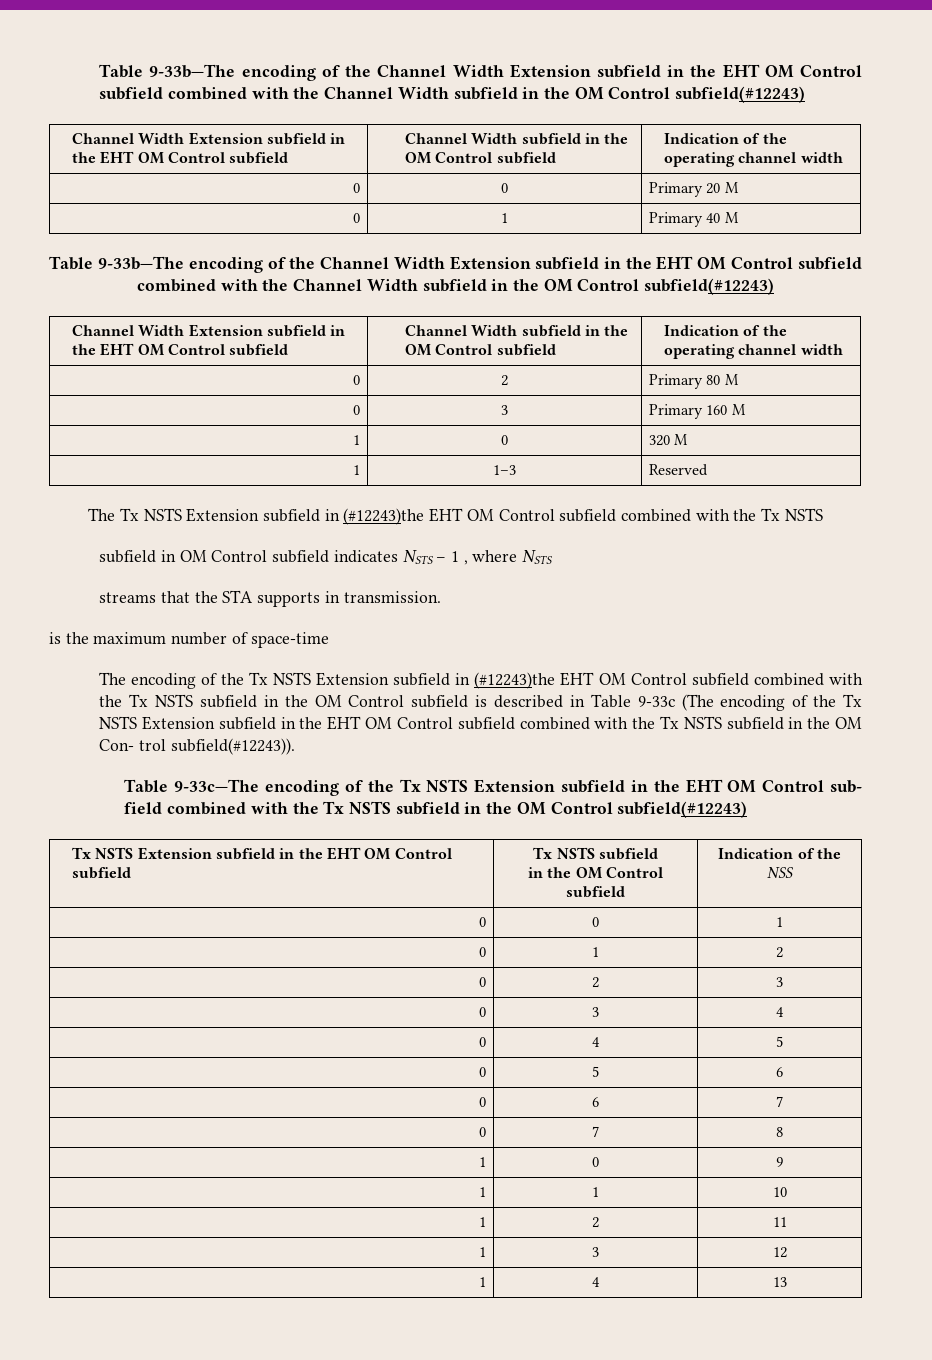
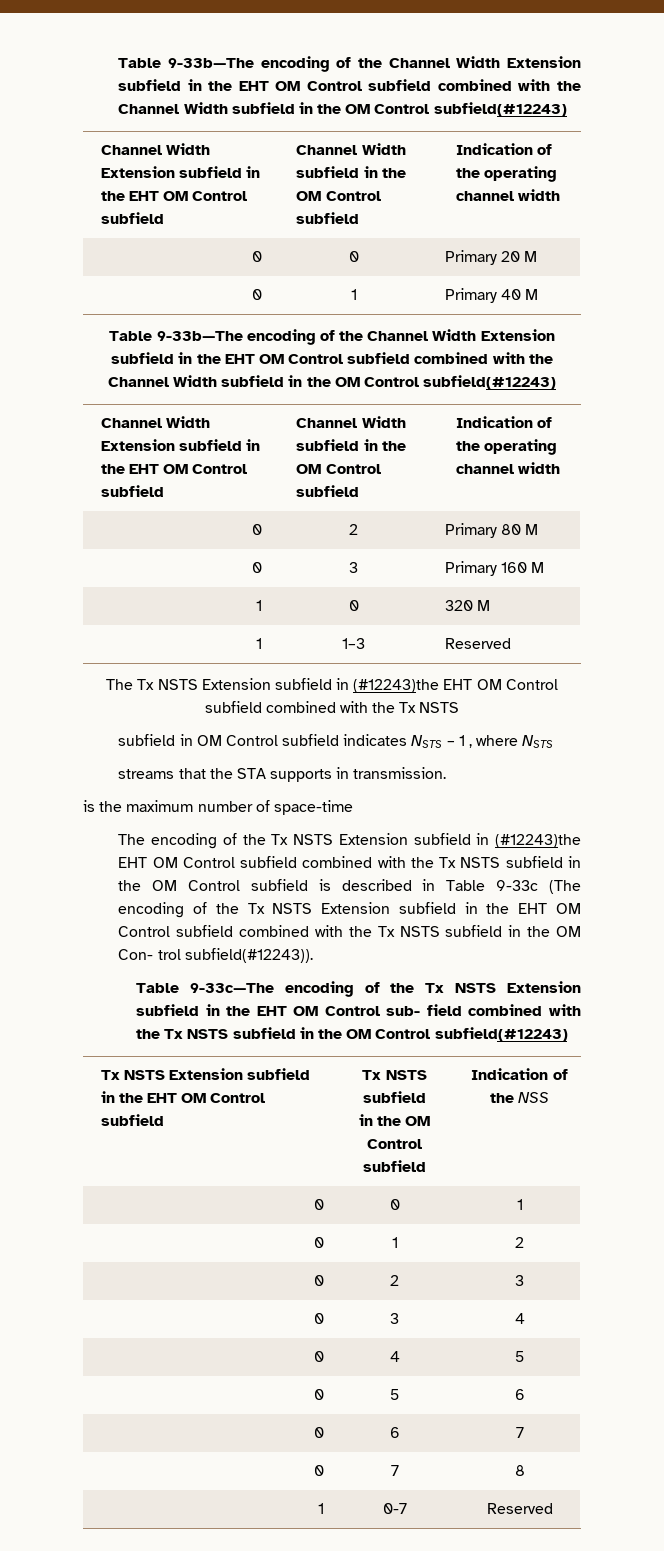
[592,1157,599,1167] [776,1157,783,1167] [479,1187,487,1197] [592,1187,599,1197] [772,1187,787,1197] [479,1217,487,1227] [592,1217,599,1228] [772,1217,787,1227] [479,1247,487,1257] [592,1247,599,1257] [772,1247,787,1258] [479,1277,487,1287] [592,1277,600,1287] [772,1277,787,1287] 0 | 9 // 1 | 1 | 10 // 1 | 2 | 11 // 1 | 3 | 12 // 1 | 4 | 13 -> [382,1503,407,1514] [486,1503,553,1514] 0-7 | Reserved

